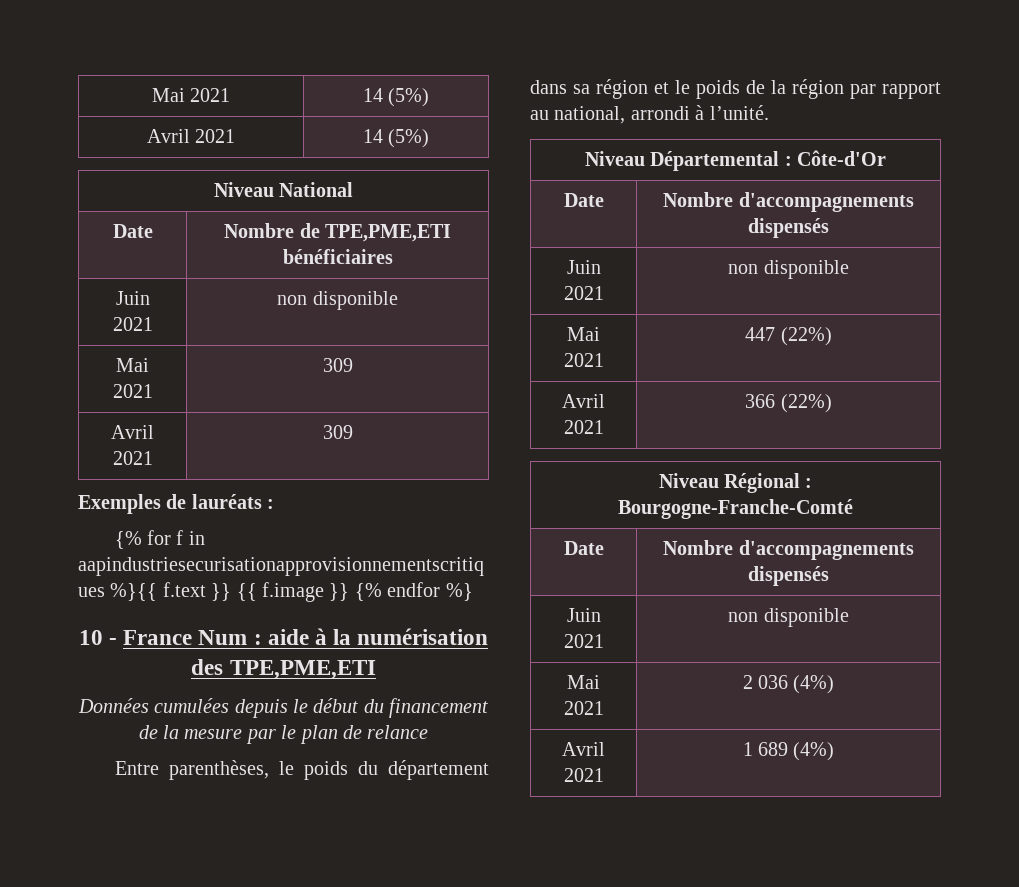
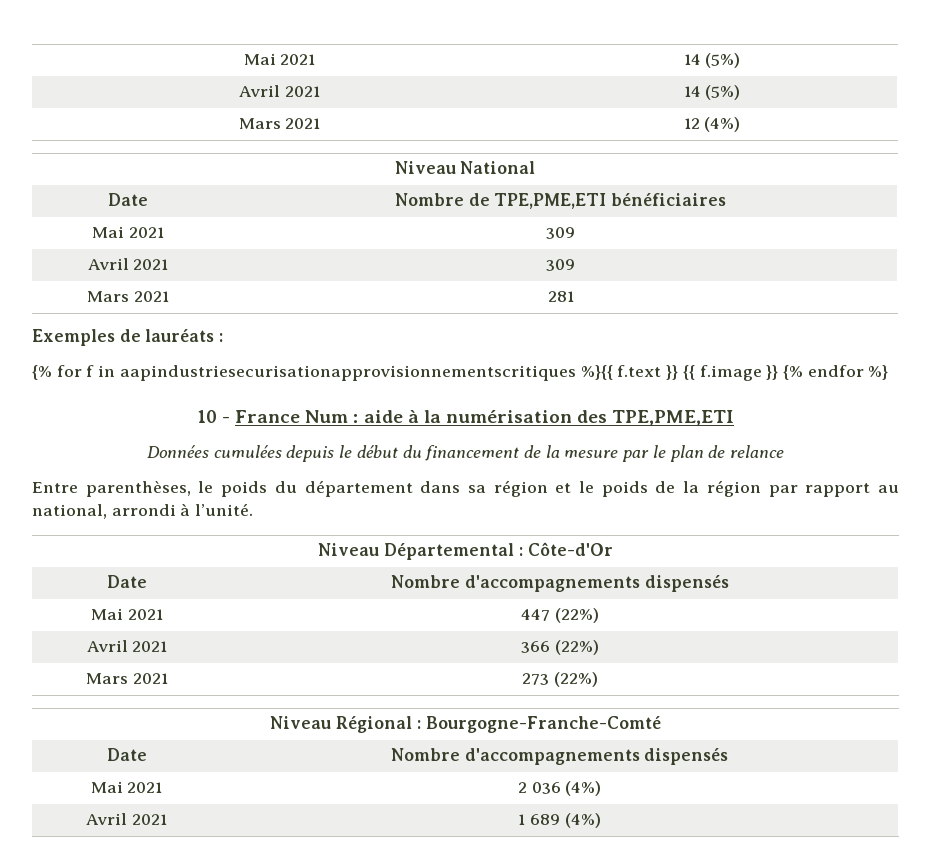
(430, 138) none -> [238,118,321,129] [683,117,741,132] // Mars 2021 | 12 (4%)
[115,291,150,305] [112,317,153,331] [277,291,398,310] // Juin 2021 | non disponible -> (727, 199) none
(353, 432) none -> [87,291,169,302] [547,291,574,302] // Mars 2021 | 281
[566,260,601,274] [563,286,604,300] [728,260,849,279] // Juin 2021 | non disponible -> (729, 583) none
(832, 403) none -> [86,673,168,684] [522,672,598,687] // Mars 2021 | 273 (22%)
[566,608,601,622] [563,634,604,648] [728,608,849,627] // Juin 2021 | non disponible -> (729, 756) none

